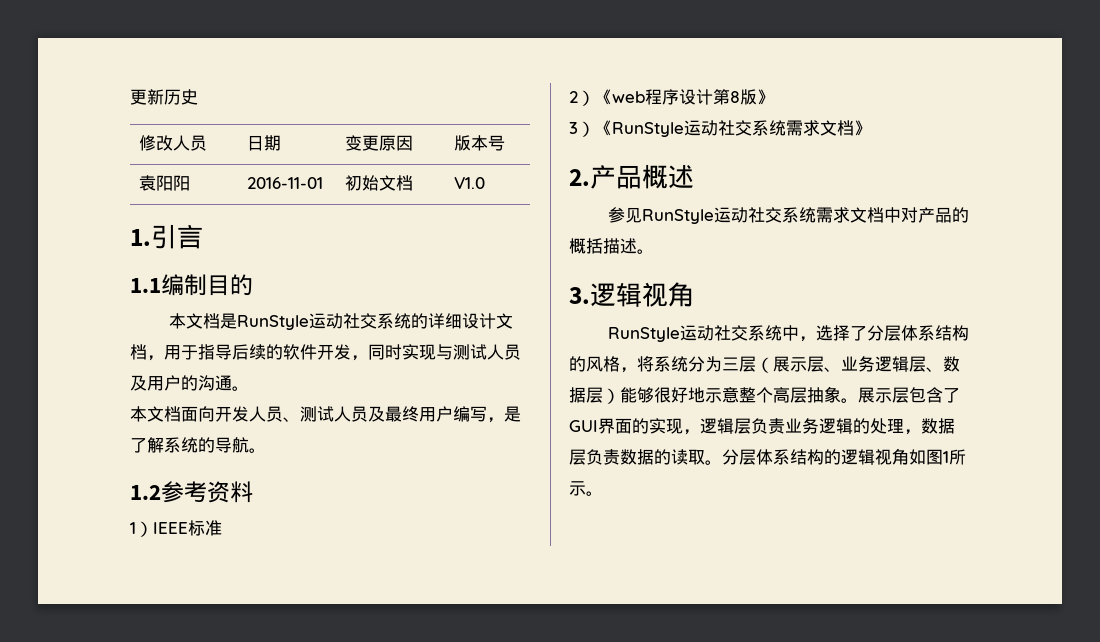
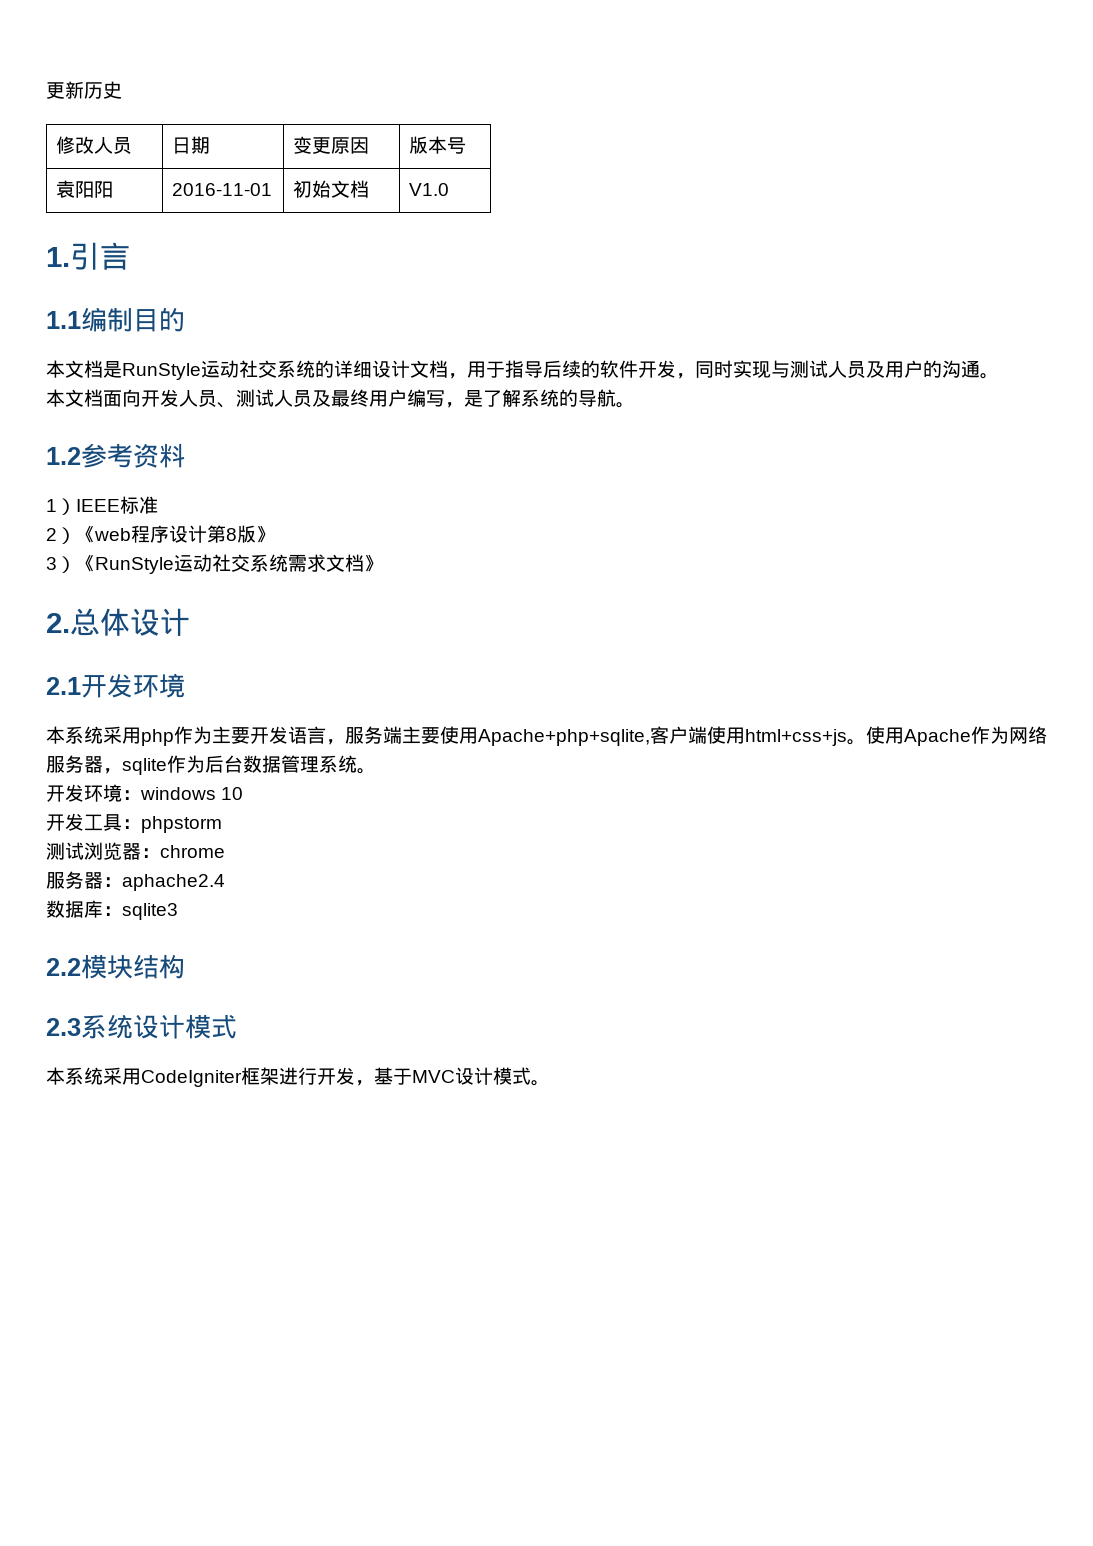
[590,164,694,189] [608,207,970,224] [569,238,654,254] [569,282,694,307] [608,325,970,342] [569,356,960,373] [569,386,960,404] [569,418,955,435] [569,448,966,465] [569,481,586,496] 产品概述 // 参见RunStyle运动社交系统需求文档中对产品的概括描述。 // 3.逻辑视角 // RunStyle运动社交系统中，选择了分层体系结构的风格，将系统分为三层（展示层、业务逻辑层、数据层）能够很好地示意整个高层抽象。展示层包含了GUI界面的实现，逻辑层负责业务逻辑的处理，数据层负责数据的读取。分层体系结构的逻辑视角如图1所示 -> [70,608,190,636] [46,673,185,698] [46,726,1047,746] [46,755,376,775] [46,784,244,802] [46,813,222,833] [46,842,225,860] [46,871,225,891] [46,900,178,920] [46,954,185,979] [46,1014,237,1039] [46,1067,531,1087] 总体设计 // 2.1开发环境 // 本系统采用php作为主要开发语言，服务端主要使用Apache+php+sqlite,客户端使用html+css+js。使用Apache作为网络服务器，sqlite作为后台数据管理系统。 // 开发环境：windows 10 // 开发工具：phpstorm // 测试浏览器：chrome // 服务器：aphache2.4 // 数据库：sqlite3 // 2.2模块结构 // 2.3系统设计模式 // 本系统采用CodeIgniter框架进行开发，基于MVC设计模式

